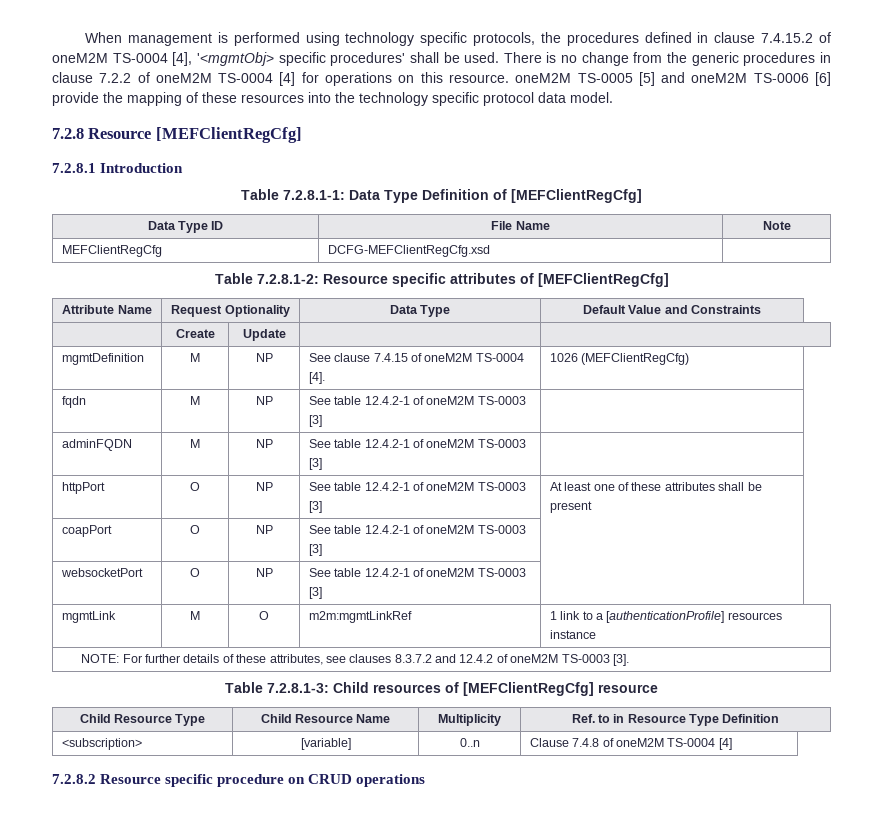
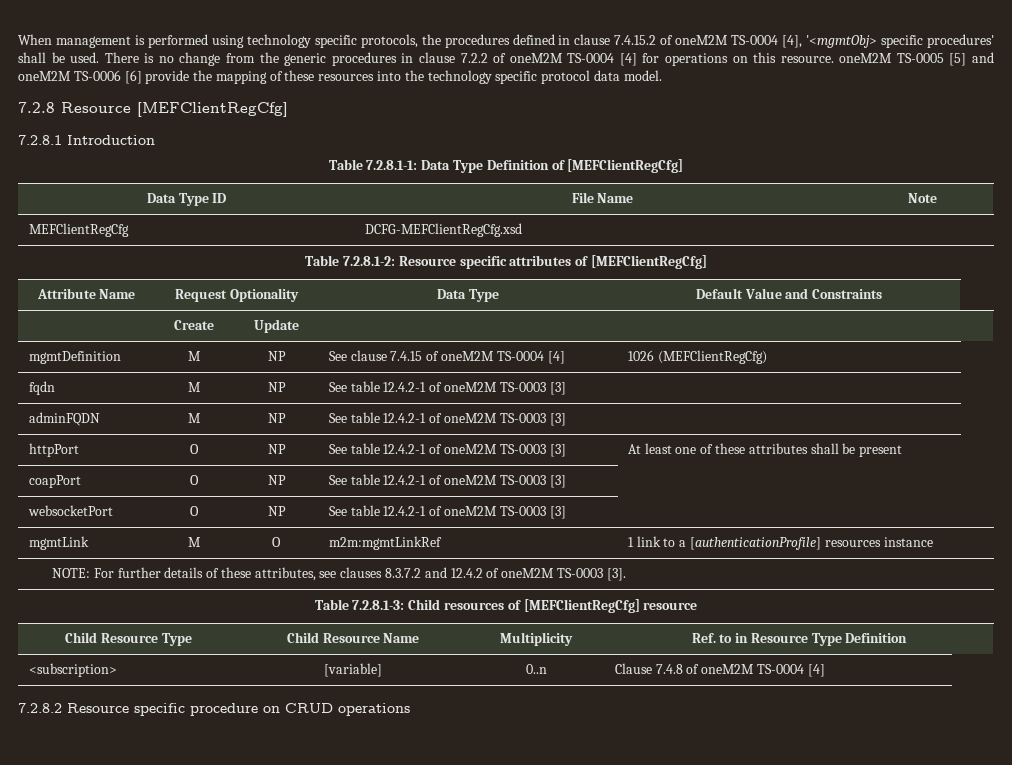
[308,372,325,384] [4]. -> [547,351,565,364] [4]

